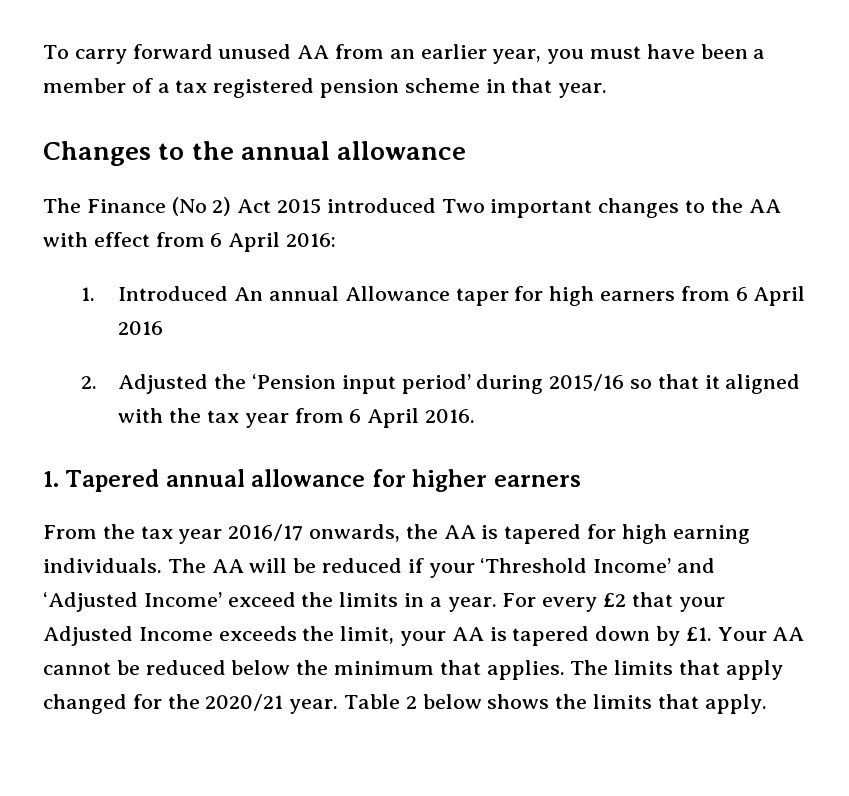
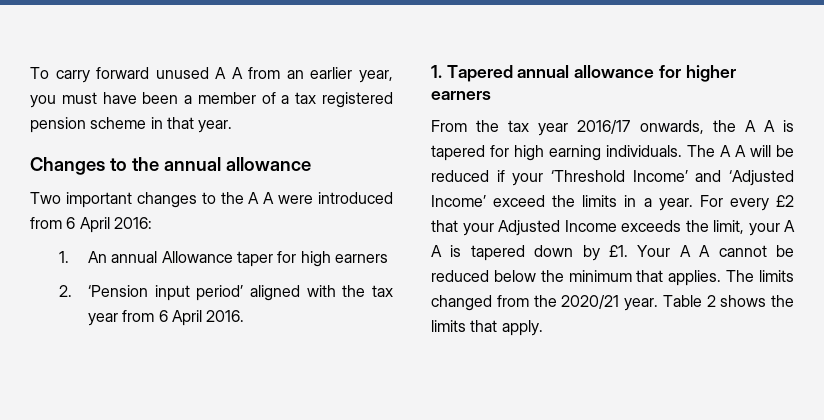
[297,45,330,59] AA -> [215,67,243,79] A A
[43,197,436,216] The Finance (No 2) Act 2015 introduced -> (311, 164) none
[748,199,781,213] [43,232,150,247] AA with effect -> [248,192,393,204] A A were introduced
[118,286,229,301] Introduced -> (69, 257) none
[680,286,806,306] [118,321,164,335] from 6 April 2016 -> (388, 258) none
[118,374,247,394] Adjusted the -> (72, 291) none
[476,374,720,394] during 2015/16 so that it -> (244, 293) none
[443,525,476,539] AA -> [744,120,775,132] A A
[211,559,244,573] AA -> [720,145,746,157] A A
[451,627,484,641] AA -> [784,220,795,232] [431,245,442,257] A A
[772,627,805,641] AA -> [679,245,711,257] A A
[679,660,783,680] [43,694,162,714] that apply changed for -> [431,295,529,311] changed from
[422,694,482,709] below -> (716, 301) none

